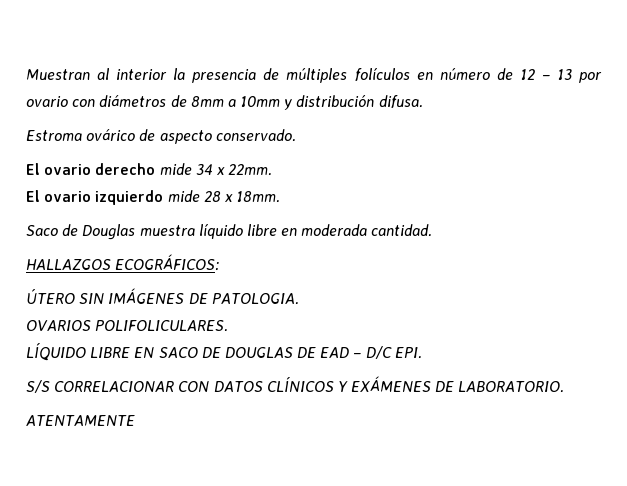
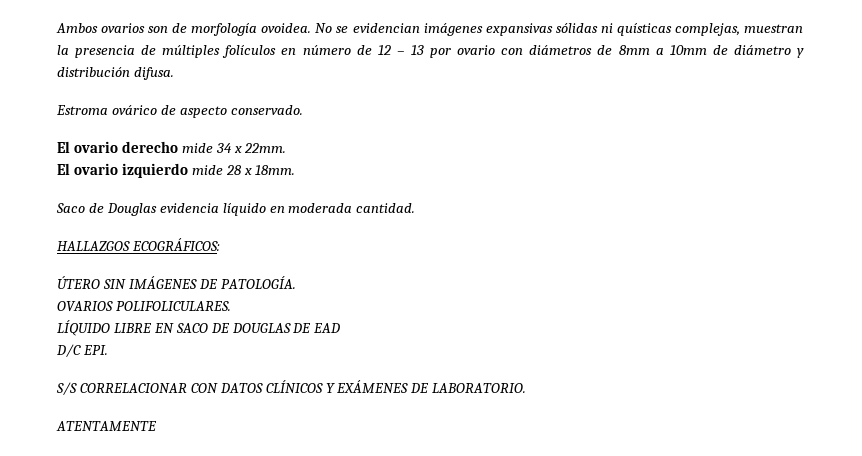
[26,68,168,80] Muestran al interior -> [56,23,804,36] Ambos ovarios son de morfología ovoidea. No se evidencian imágenes expansivas sólidas ni quísticas complejas, muestran
(281, 101) none -> [712,45,791,55] de diámetro
[139,224,277,239] muestra líquido libre -> [159,203,266,216] evidencia líquido
[211,293,299,305] PATOLOGIA. -> [220,276,296,289] PATOLOGÍA.
[353,353,362,358] – -> (341, 328) //

